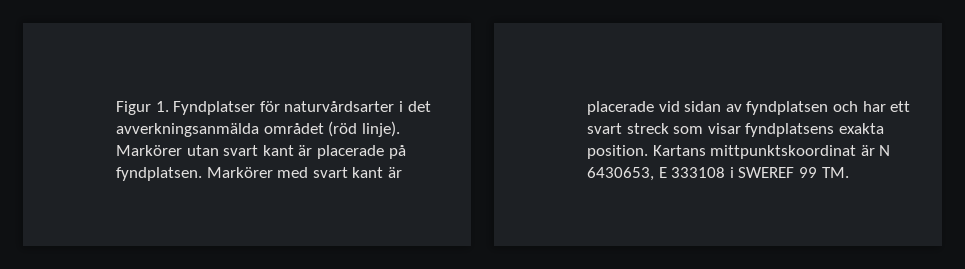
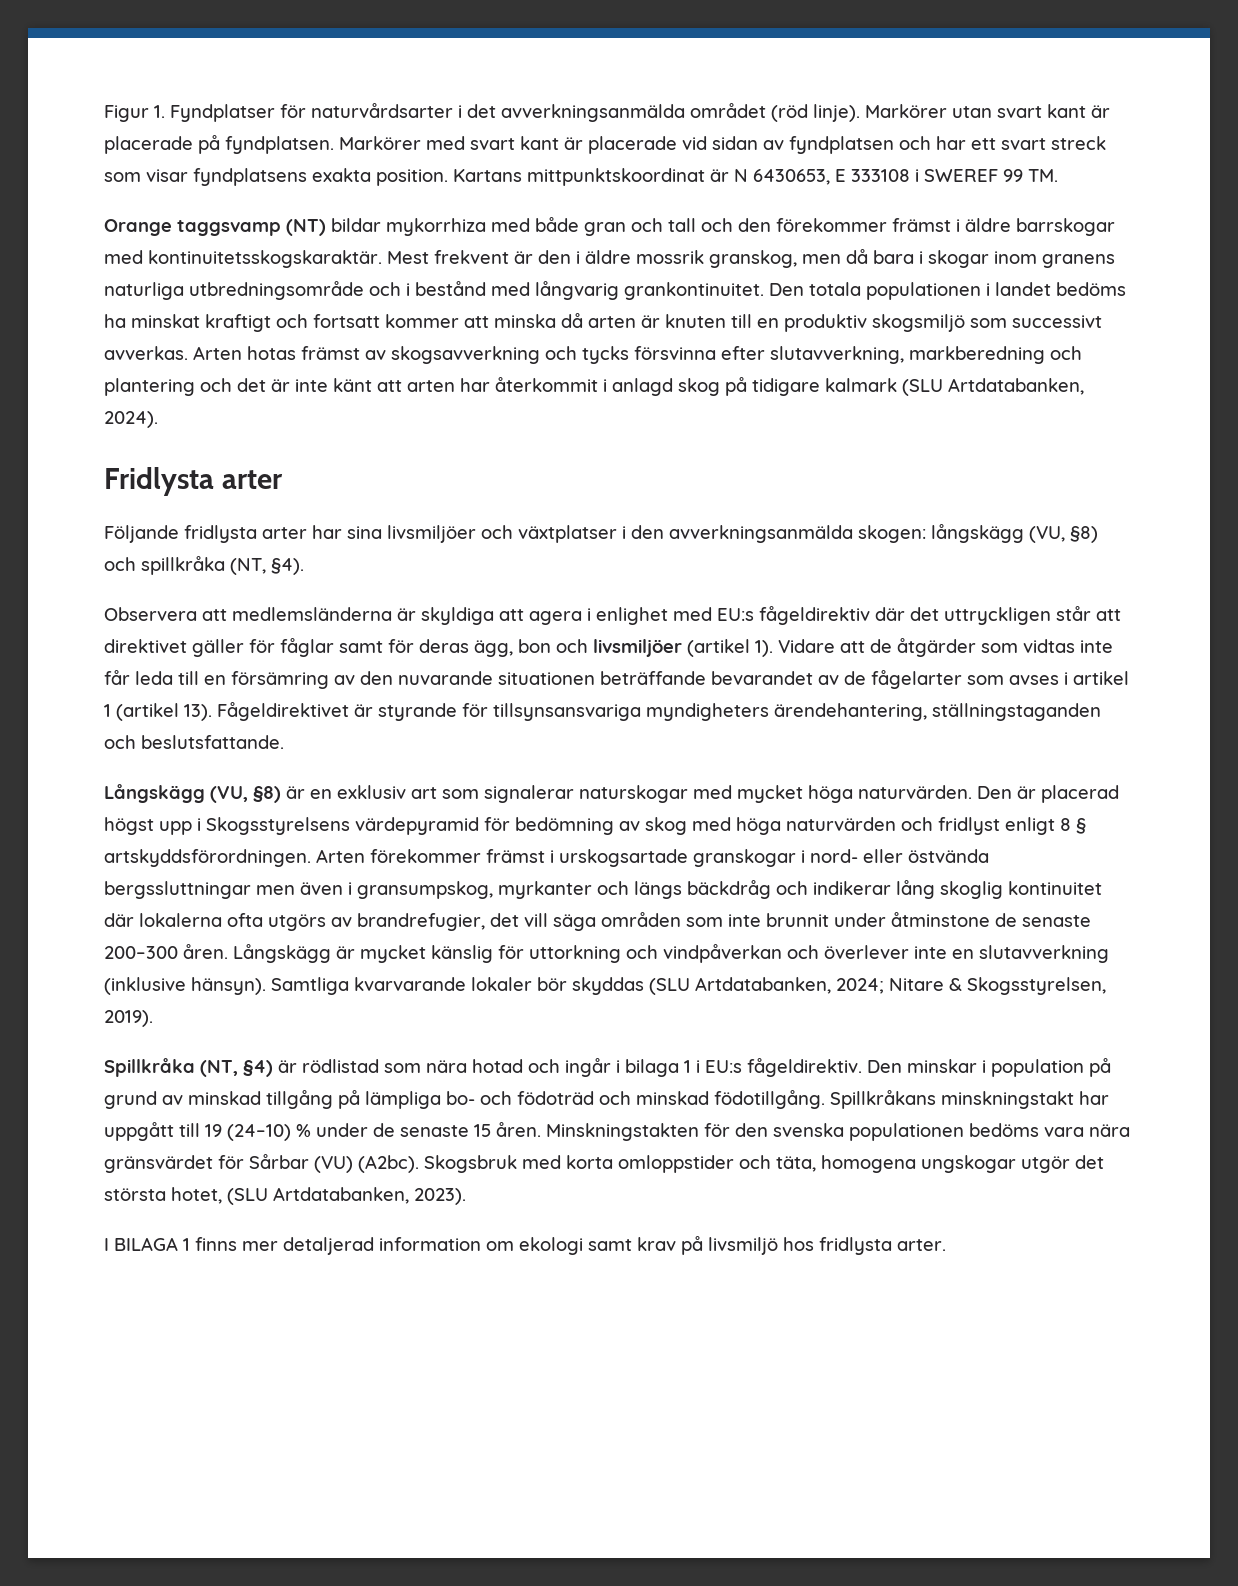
(849, 172) none -> [104,217,1115,236] [104,249,1115,268] [104,281,1126,300] [104,313,1102,332] [104,346,1082,364] [104,377,1084,396] [104,411,158,428] [104,467,283,496] [104,524,1098,543] [104,556,304,575] [104,606,1121,625] [104,638,1113,657] [104,670,1129,689] [104,702,1101,721] [104,735,284,749] [104,784,1119,803] [104,817,1086,835] [104,849,989,867] [104,880,1102,899] [104,912,1091,931] [104,944,1109,963] [104,977,1106,995] [104,1010,153,1027] [104,1058,1111,1077] [104,1090,1109,1109] [104,1122,1130,1141] [104,1154,1104,1173] [104,1187,466,1205] [104,1236,946,1255] // Orange taggsvamp (NT) bildar mykorrhiza med både gran och tall och den förekommer främst i äldre barrskogar med kontinuitetsskogskaraktär. Mest frekvent är den i äldre mossrik granskog, men då bara i skogar inom granens naturliga utbredningsområde och i bestånd med långvarig grankontinuitet. Den totala populationen i landet bedöms ha minskat kraftigt och fortsatt kommer att minska då arten är knuten till en produktiv skogsmiljö som successivt avverkas. Arten hotas främst av skogsavverkning och tycks försvinna efter slutavverkning, markberedning och plantering och det är inte känt att arten har återkommit i anlagd skog på tidigare kalmark (SLU Artdatabanken, 2024). // Fridlysta arter // Följande fridlysta arter har sina livsmiljöer och växtplatser i den avverkningsanmälda skogen: långskägg (VU, §8) och spillkråka (NT, §4). // Observera att medlemsländerna är skyldiga att agera i enlighet med EU:s fågeldirektiv där det uttryckligen står att direktivet gäller för fåglar samt för deras ägg, bon och livsmiljöer (artikel 1). Vidare att de åtgärder som vidtas inte får leda till en försämring av den nuvarande situationen beträffande bevarandet av de fågelarter som avses i artikel 1 (artikel 13). Fågeldirektivet är styrande för tillsynsansvariga myndigheters ärendehantering, ställningstaganden och beslutsfattande. // Långskägg (VU, §8) är en exklusiv art som signalerar naturskogar med mycket höga naturvärden. Den är placerad högst upp i Skogsstyrelsens värdepyramid för bedömning av skog med höga naturvärden och fridlyst enligt 8 § artskyddsförordningen. Arten förekommer främst i urskogsartade granskogar i nord- eller östvända bergssluttningar men även i gransumpskog, myrkanter och längs bäckdråg och indikerar lång skoglig kontinuitet där lokalerna ofta utgörs av brandrefugier, det vill säga områden som inte brunnit under åtminstone de senaste 200–300 åren. Långskägg är mycket känslig för uttorkning och vindpåverkan och överlever inte en slutavverkning (inklusive hänsyn). Samtliga kvarvarande lokaler bör skyddas (SLU Artdatabanken, 2024; Nitare & Skogsstyrelsen, 2019). // Spillkråka (NT, §4) är rödlistad som nära hotad och ingår i bilaga 1 i EU:s fågeldirektiv. Den minskar i population på grund av minskad tillgång på lämpliga bo- och födoträd och minskad födotillgång. Spillkråkans minskningstakt har uppgått till 19 (24–10) % under de senaste 15 åren. Minskningstakten för den svenska populationen bedöms vara nära gränsvärdet för Sårbar (VU) (A2bc). Skogsbruk med korta omloppstider och täta, homogena ungskogar utgör det största hotet, (SLU Artdatabanken, 2023). // I BILAGA 1 finns mer detaljerad information om ekologi samt krav på livsmiljö hos fridlysta arter.

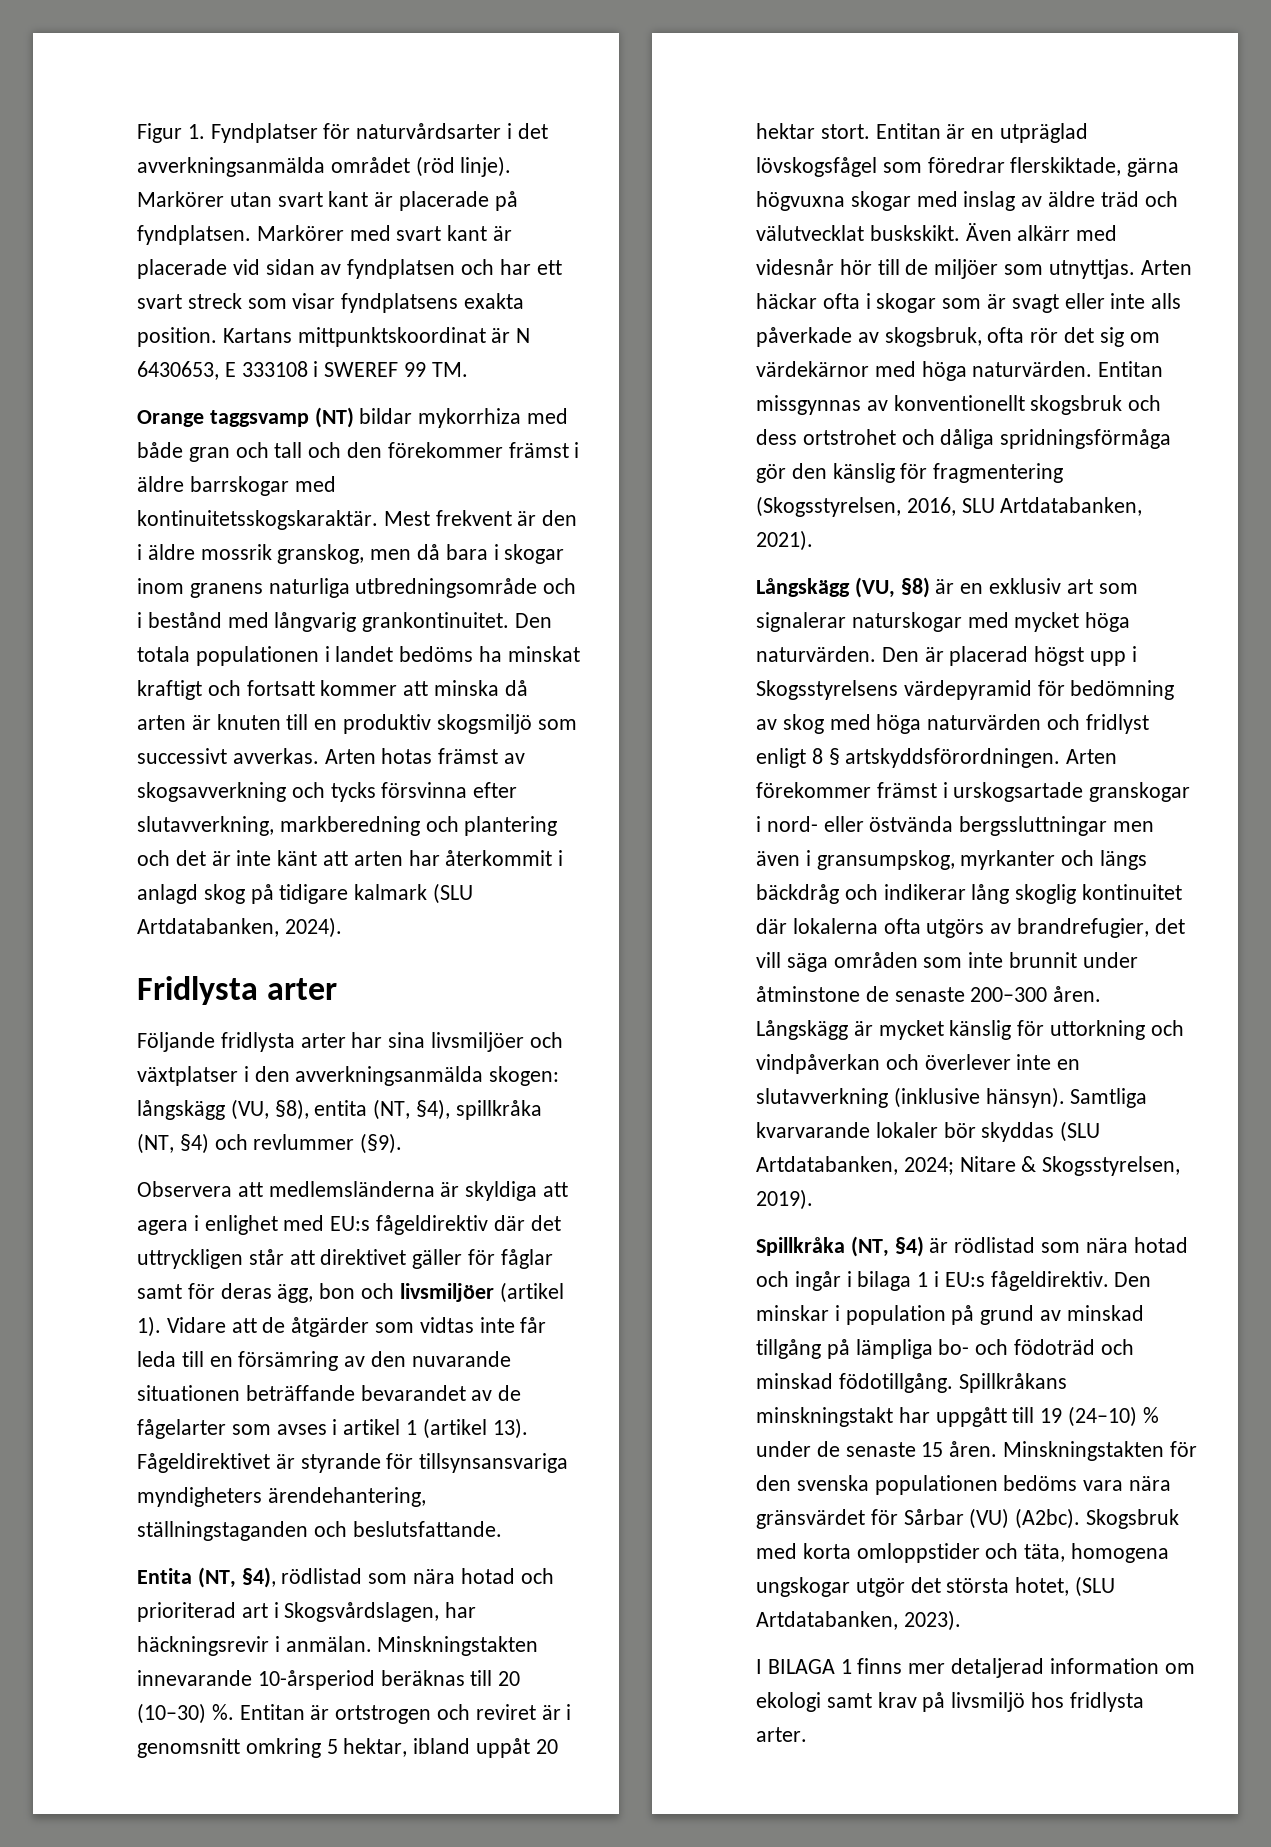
[1070,526,1098,543] [104,556,304,575] §8) och spillkråka (NT, §4). -> [274,1099,542,1120] [137,1133,403,1154] §8), entita (NT, §4), spillkråka (NT, §4) och revlummer (§9).
(284, 742) none -> [137,1567,554,1588] [137,1602,477,1622] [137,1636,539,1656] [137,1670,521,1690] [137,1703,572,1724] [137,1738,558,1758] [756,123,1089,143] [756,157,1180,177] [756,191,1178,211] [756,223,1118,241] [756,259,1192,279] [756,293,1182,313] [756,327,1160,347] [756,361,1164,381] [756,395,1162,415] [756,429,1172,449] [756,463,1064,483] [756,496,1143,517] [756,530,813,551] // Entita (NT, §4), rödlistad som nära hotad och prioriterad art i Skogsvårdslagen, har häckningsrevir i anmälan. Minskningstakten innevarande 10-årsperiod beräknas till 20 (10–30) %. Entitan är ortstrogen och reviret är i genomsnitt omkring 5 hektar, ibland uppåt 20 hektar stort. Entitan är en utpräglad lövskogsfågel som föredrar flerskiktade, gärna högvuxna skogar med inslag av äldre träd och välutvecklat buskskikt. Även alkärr med videsnår hör till de miljöer som utnyttjas. Arten häckar ofta i skogar som är svagt eller inte alls påverkade av skogsbruk, ofta rör det sig om värdekärnor med höga naturvärden. Entitan missgynnas av konventionellt skogsbruk och dess ortstrohet och dåliga spridningsförmåga gör den känslig för fragmentering (Skogsstyrelsen, 2016, SLU Artdatabanken, 2021).

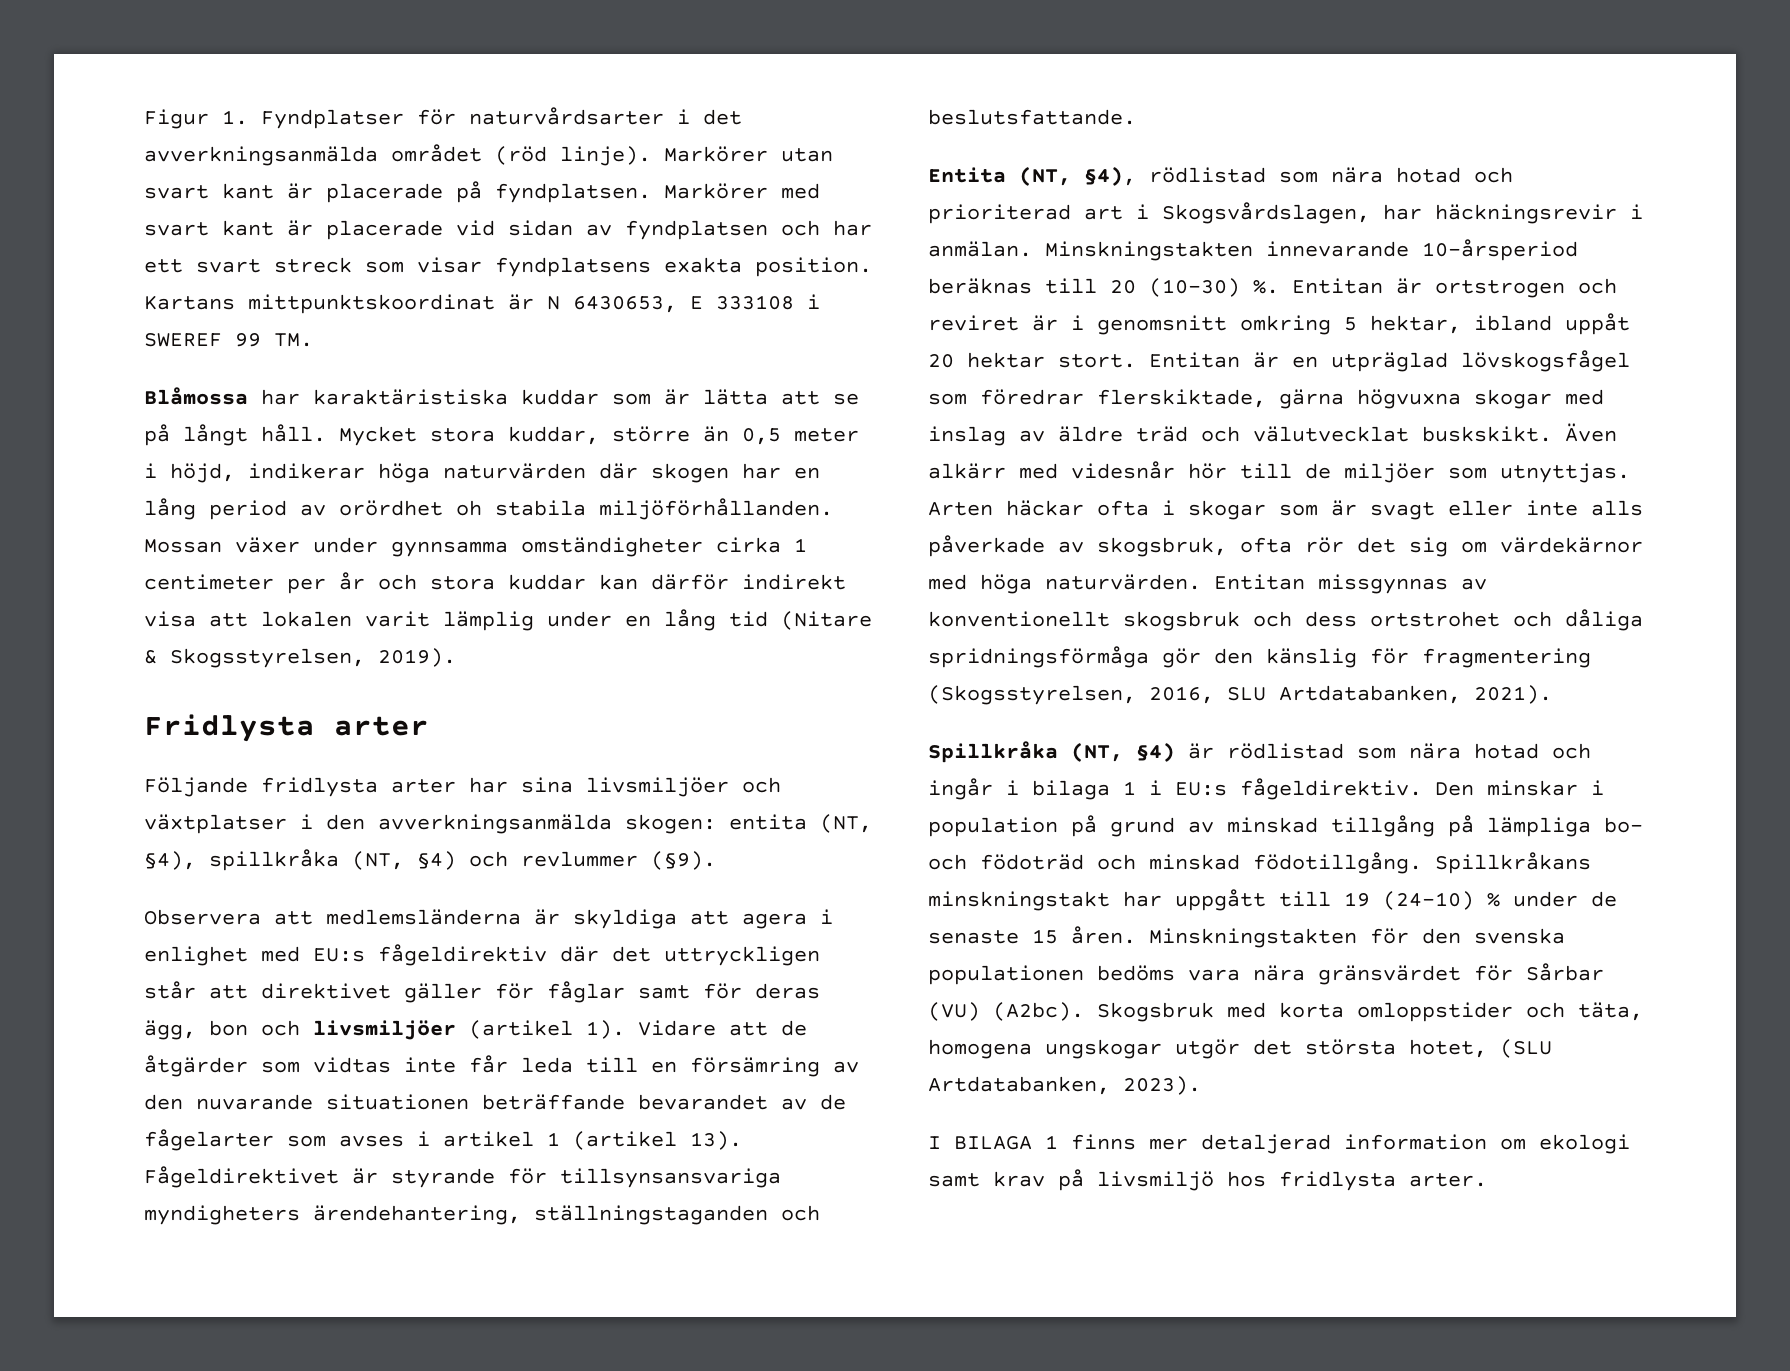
[137,407,569,428] [137,442,580,462] [137,476,336,496] [137,510,578,530] [137,544,565,564] [137,578,577,598] [137,612,553,632] [137,646,580,666] [137,680,528,700] [137,714,577,734] [137,748,526,764] [137,782,518,802] [137,816,558,836] [137,850,564,866] [137,883,474,904] [137,917,342,938] Orange taggsvamp (NT) bildar mykorrhiza med både gran och tall och den förekommer främst i äldre barrskogar med kontinuitetsskogskaraktär. Mest frekvent är den i äldre mossrik granskog, men då bara i skogar inom granens naturliga utbredningsområde och i bestånd med långvarig grankontinuitet. Den totala populationen i landet bedöms ha minskat kraftigt och fortsatt kommer att minska då arten är knuten till en produktiv skogsmiljö som successivt avverkas. Arten hotas främst av skogsavverkning och tycks försvinna efter slutavverkning, markberedning och plantering och det är inte känt att arten har återkommit i anlagd skog på tidigare kalmark (SLU Artdatabanken, 2024). -> [144,387,859,405] [144,424,859,446] [144,463,820,483] [144,498,833,520] [144,537,807,557] [144,572,846,594] [144,609,872,631] [144,648,456,668] Blåmossa har karaktäristiska kuddar som är lätta att se på långt håll. Mycket stora kuddar, större än 0,5 meter i höjd, indikerar höga naturvärden där skogen har en lång period av orördhet oh stabila miljöförhållanden. Mossan växer under gynnsamma omständigheter cirka 1 centimeter per år och stora kuddar kan därför indirekt visa att lokalen varit lämplig under en lång tid (Nitare & Skogsstyrelsen, 2019).
[137,1099,309,1120] långskägg (VU, §8), -> (716, 824) none
[756,577,1138,598] [756,612,1131,632] [756,646,1137,666] [756,680,1175,700] [756,714,1149,734] [756,748,1118,768] [756,782,1191,802] [756,816,1155,836] [756,850,1148,870] [756,884,1183,904] [756,918,1185,938] [756,952,1138,972] [756,986,1102,1002] [756,1020,1184,1040] [756,1054,1081,1074] [756,1087,1148,1108] [756,1121,1101,1142] [756,1156,1181,1176] [756,1189,813,1210] // Långskägg (VU, §8) är en exklusiv art som signalerar naturskogar med mycket höga naturvärden. Den är placerad högst upp i Skogsstyrelsens värdepyramid för bedömning av skog med höga naturvärden och fridlyst enligt 8 § artskyddsförordningen. Arten förekommer främst i urskogsartade granskogar i nord- eller östvända bergssluttningar men även i gransumpskog, myrkanter och längs bäckdråg och indikerar lång skoglig kontinuitet där lokalerna ofta utgörs av brandrefugier, det vill säga områden som inte brunnit under åtminstone de senaste 200–300 åren. Långskägg är mycket känslig för uttorkning och vindpåverkan och överlever inte en slutavverkning (inklusive hänsyn). Samtliga kvarvarande lokaler bör skyddas (SLU Artdatabanken, 2024; Nitare & Skogsstyrelsen, 2019). -> (1552, 694) none

